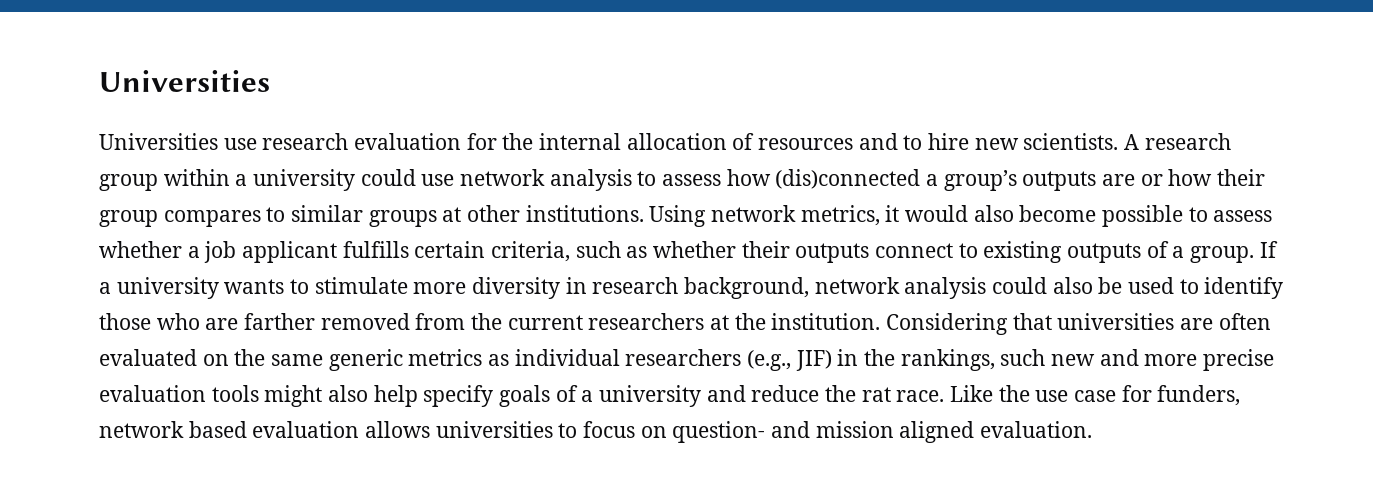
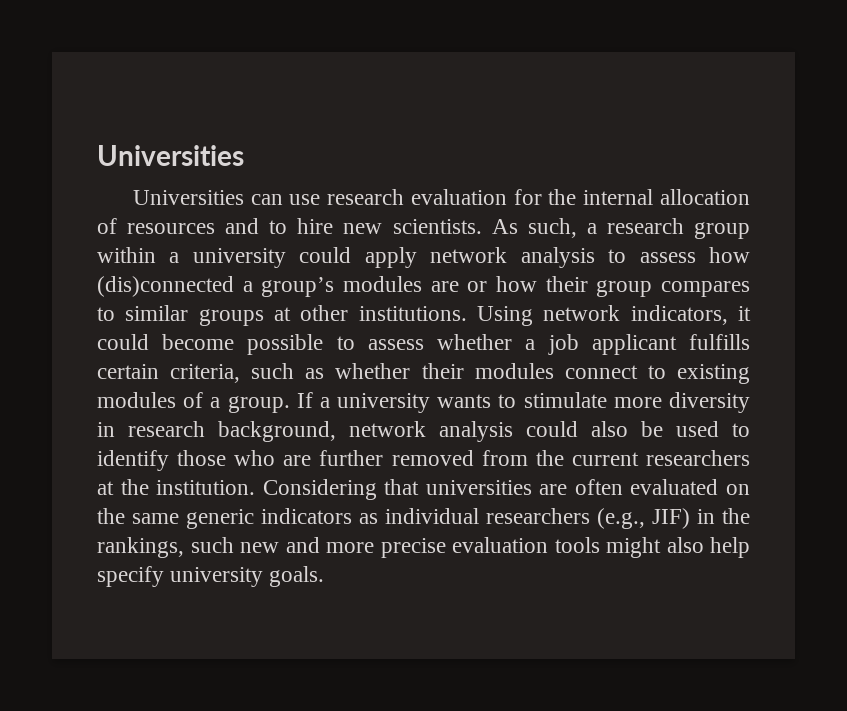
(218, 141) none -> [250,194,283,205] can
[1124,134,1140,150] A -> [491,218,597,238] As such, a
[421,174,455,186] use -> [364,247,417,268] apply
[1022,171,1097,191] outputs -> [343,276,422,292] modules
[800,205,1014,226] metrics, it would also -> [630,305,751,325] [97,334,149,350] indicators, it could
[795,243,870,263] outputs -> [474,363,554,379] modules
[1067,243,1142,263] outputs -> [97,392,176,408] modules
[244,313,316,330] farther -> [319,450,384,466] further
[408,349,483,366] metrics -> [261,508,352,524] indicators
[499,385,1241,407] [99,421,1093,443] goals of a university and reduce the rat race. Like the use case for funders, network based evaluation allows universities to focus on question- and mission aligned evaluation. -> [170,566,325,587] university goals.

